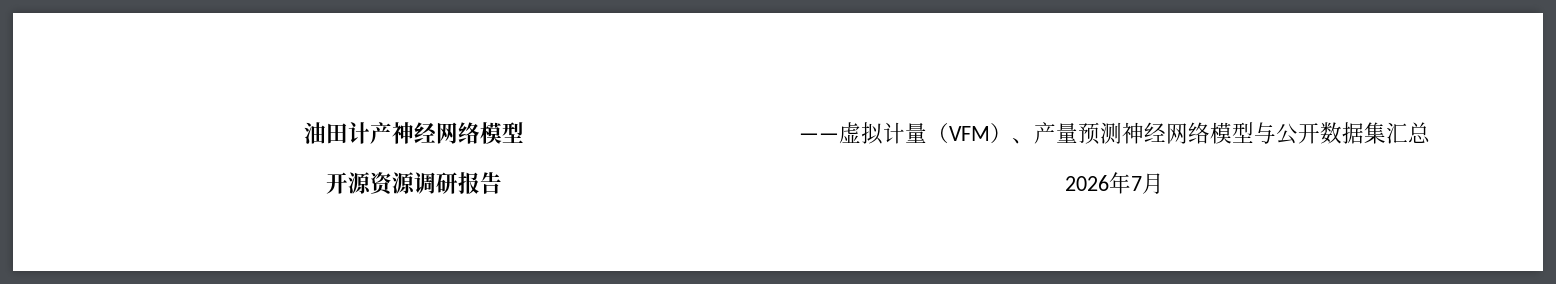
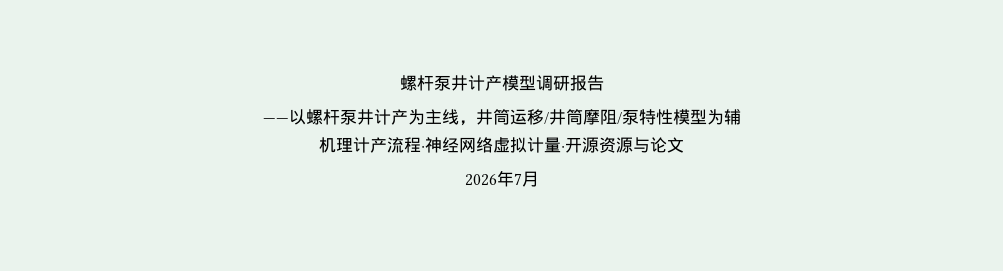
[303,122,524,144] [325,172,415,196] 油田计产神经网络模型 // 开源资源 -> [399,75,536,91] 螺杆泵井计产模型
[839,122,1430,145] 虚拟计量（VFM）、产量预测神经网络模型与公开数据集汇总 -> [288,109,741,126] [319,137,684,153] 以螺杆泵井计产为主线，井筒运移/井筒摩阻/泵特性模型为辅 // 机理计产流程·神经网络虚拟计量·开源资源与论文

